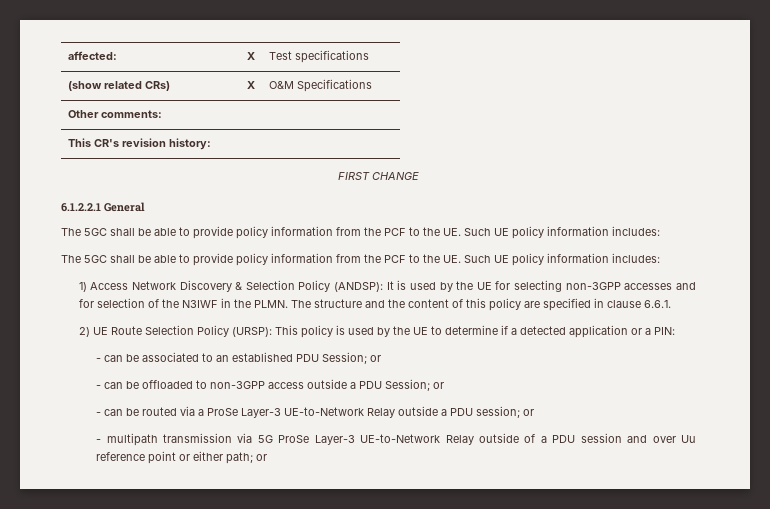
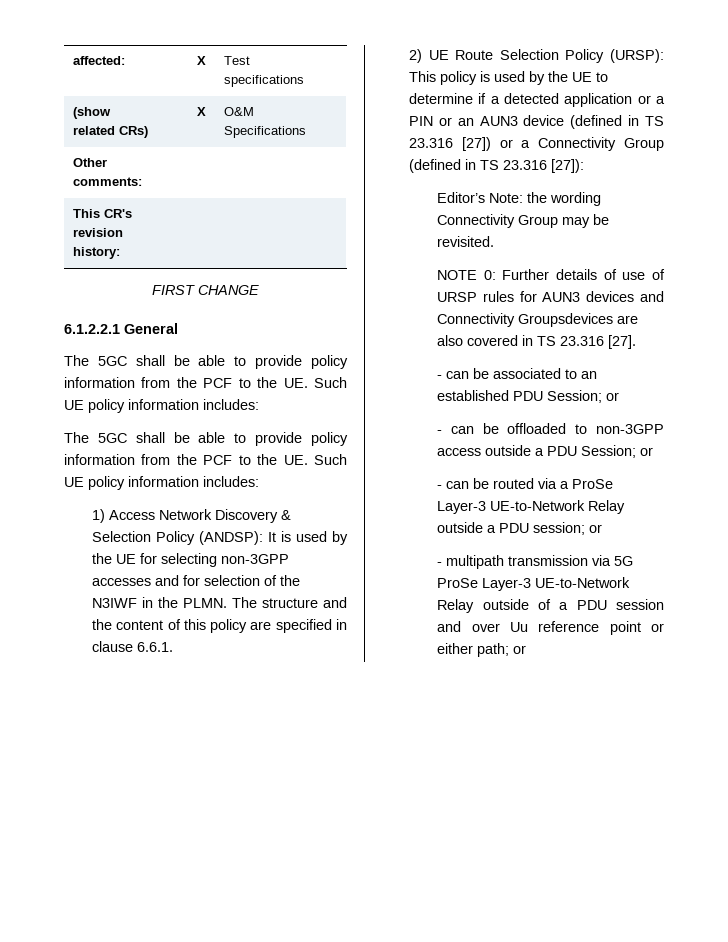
[653,327,675,335] PIN: -> [409,115,664,129] [409,137,664,151] [409,159,585,173] [437,192,602,206] [437,214,610,228] [437,236,495,247] [437,269,665,280] [437,291,664,302] [437,313,639,327] [437,335,637,349] PIN or an AUN3 device (defined in TS 23.316 [27]) or a Connectivity Group (defined in TS 23.316 [27]): // Editor’s Note: the wording Connectivity Group may be revisited. // NOTE 0: Further details of use of URSP rules for AUN3 devices and Connectivity Groupsdevices are also covered in TS 23.316 [27].

